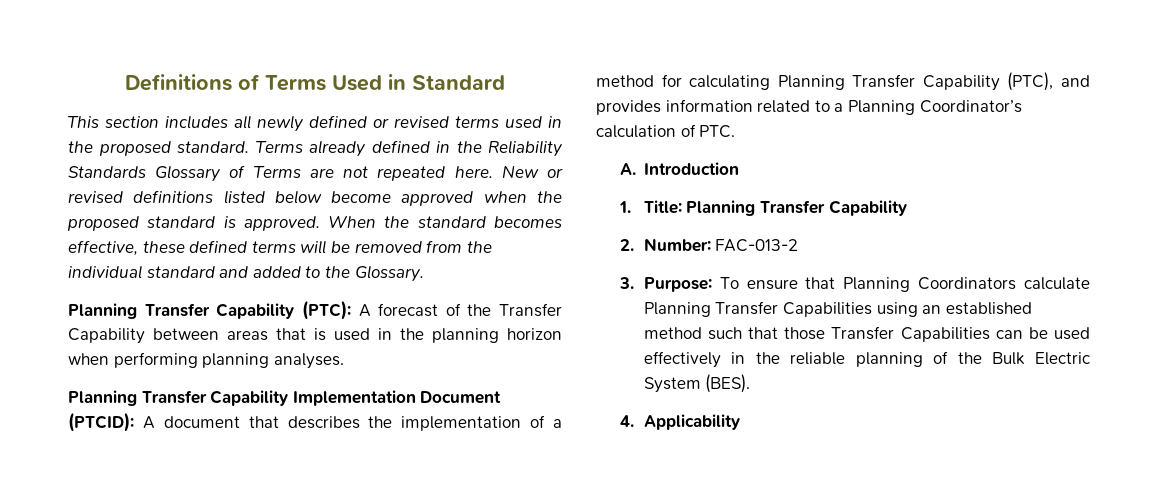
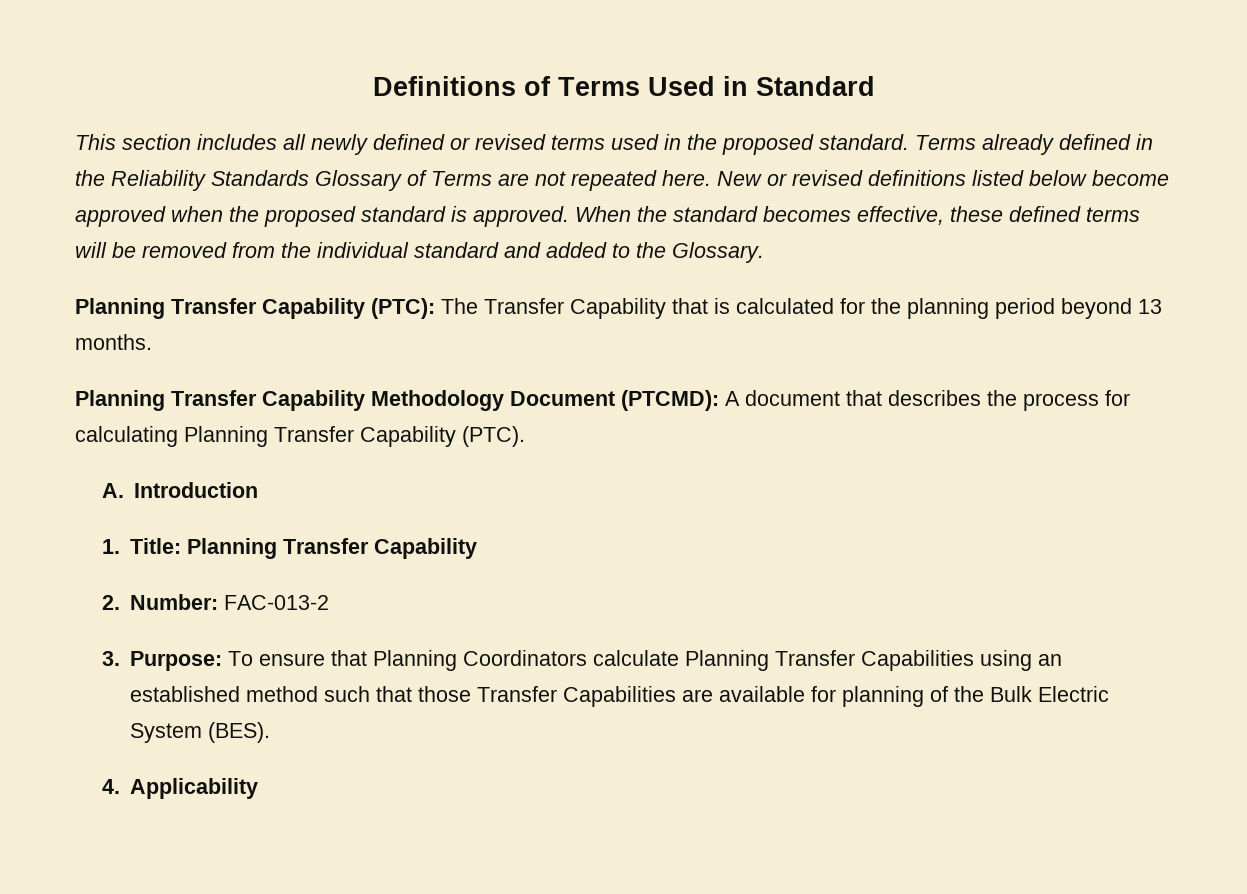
[358,303,562,317] [68,328,562,344] [68,352,344,369] [68,390,502,406] [68,412,134,432] A forecast of the Transfer Capability between areas that is used in the planning horizon when performing planning analyses. // Planning Transfer Capability Implementation Document (PTCID): -> [441,298,1162,319] [75,334,152,350] [75,390,719,411] The Transfer Capability that is calculated for the planning period beyond 13 months. // Planning Transfer Capability Methodology Document (PTCMD):
[401,415,562,431] [596,75,654,87] implementation of a method -> [1023,393,1099,411] process
[1007,72,1090,91] [596,99,1022,115] [596,124,736,138] (PTC), and provides information related to a Planning Coordinator’s calculation of PTC. -> [462,426,525,447] (PTC).
[995,327,1090,340] [643,351,846,368] can be used effectively in the reliable -> [682,686,837,702] are available for

